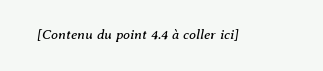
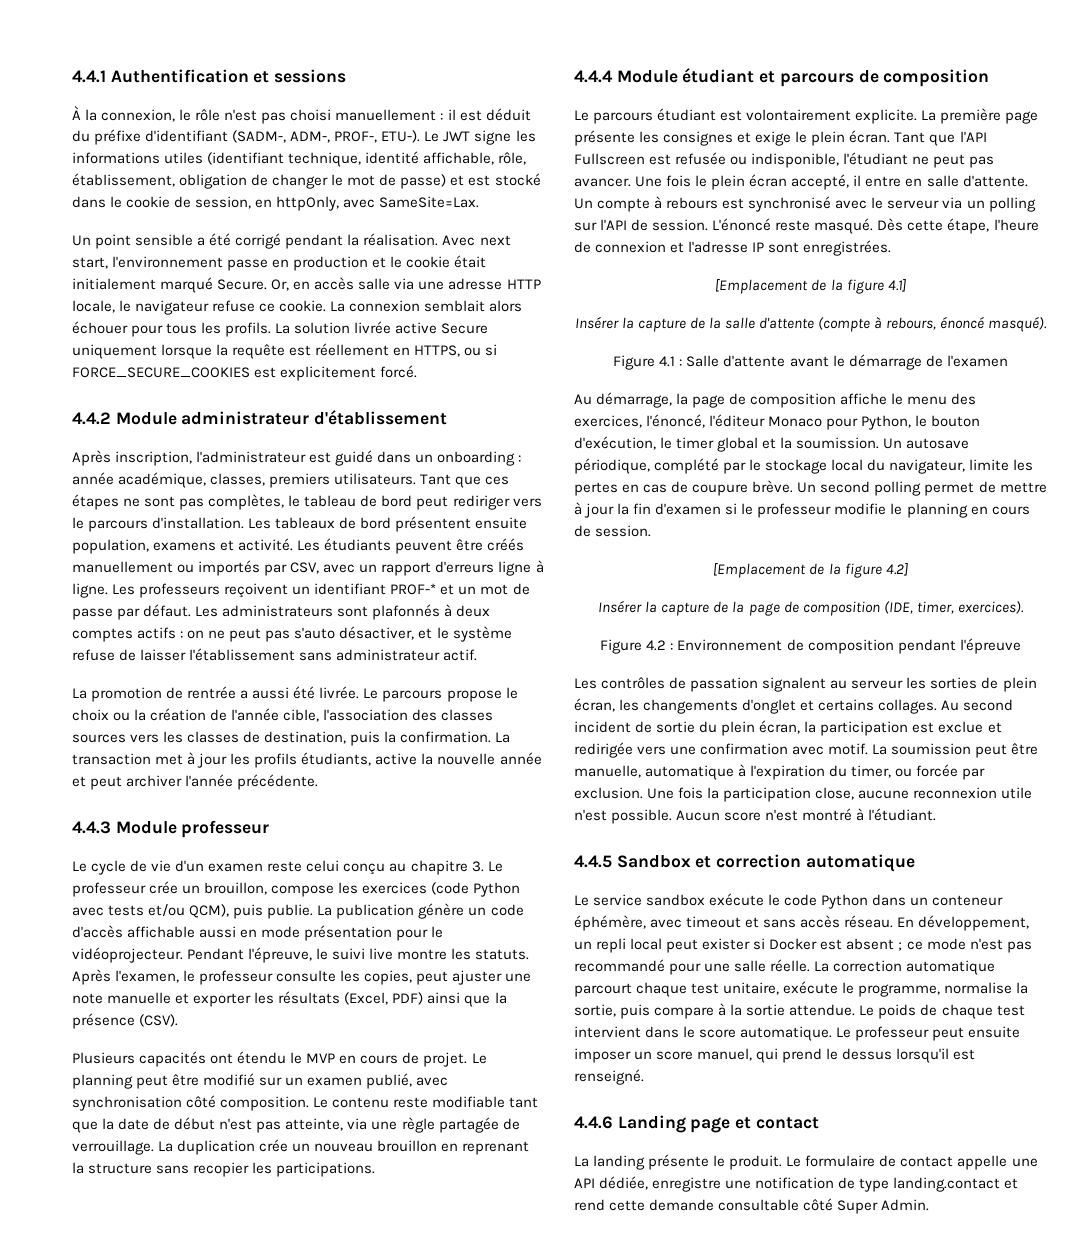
[37,29,239,42] [Contenu du point 4.4 à coller ici] -> [72,69,347,83] [72,106,531,124] [72,129,536,145] [72,151,527,167] [72,173,541,189] [72,196,480,211] [72,233,511,249] [72,255,487,271] [72,277,541,293] [72,300,523,315] [72,321,489,337] [72,343,498,359] [72,365,418,381] [72,410,448,425] [72,450,522,466] [72,472,510,488] [72,494,542,510] [72,516,528,532] [72,538,525,554] [72,560,544,576] [72,583,530,598] [72,604,491,620] [72,626,512,642] [72,648,478,661] [72,686,518,702] [72,708,494,722] [72,731,511,746] [72,752,542,768] [72,774,319,790] [72,820,270,838] [72,860,503,875] [72,881,521,897] [72,903,524,919] [72,925,444,941] [72,947,530,963] [72,969,532,985] [72,991,507,1007] [72,1013,179,1029] [72,1051,487,1067] [72,1073,449,1089] [72,1095,539,1111] [72,1117,520,1133] [72,1139,530,1155] [72,1162,376,1177] [574,68,990,87] [574,108,1039,124] [574,130,987,146] [574,152,995,168] [574,174,1028,190] [574,196,1036,212] [574,218,1039,234] [574,240,892,256] [715,279,906,294] [574,316,1048,332] [613,354,1008,370] [574,392,977,408] [574,414,981,430] [574,436,970,452] [574,458,1034,474] [574,480,1047,496] [574,502,1030,518] [574,525,652,537] [713,563,908,578] [598,600,1024,616] [600,638,1021,654] [574,677,1037,692] [574,698,1014,714] [574,720,1002,736] [574,742,1039,758] [574,764,986,780] [574,787,1033,802] [574,808,937,824] [574,854,915,872] [574,893,1004,909] [574,915,1030,931] [574,938,1032,953] [574,959,996,975] [574,981,1029,997] [574,1003,1025,1019] [574,1026,1021,1041] [574,1048,976,1063] [574,1069,644,1085] [574,1115,819,1133] [574,1154,1038,1170] [574,1176,1019,1192] [574,1198,930,1214] 4.4.1 Authentification et sessions // À la connexion, le rôle n'est pas choisi manuellement : il est déduit du préfixe d'identifiant (SADM-, ADM-, PROF-, ETU-). Le JWT signe les informations utiles (identifiant technique, identité affichable, rôle, établissement, obligation de changer le mot de passe) et est stocké dans le cookie de session, en httpOnly, avec SameSite=Lax. // Un point sensible a été corrigé pendant la réalisation. Avec next start, l'environnement passe en production et le cookie était initialement marqué Secure. Or, en accès salle via une adresse HTTP locale, le navigateur refuse ce cookie. La connexion semblait alors échouer pour tous les profils. La solution livrée active Secure uniquement lorsque la requête est réellement en HTTPS, ou si FORCE_SECURE_COOKIES est explicitement forcé. // 4.4.2 Module administrateur d'établissement // Après inscription, l'administrateur est guidé dans un onboarding : année académique, classes, premiers utilisateurs. Tant que ces étapes ne sont pas complètes, le tableau de bord peut rediriger vers le parcours d'installation. Les tableaux de bord présentent ensuite population, examens et activité. Les étudiants peuvent être créés manuellement ou importés par CSV, avec un rapport d'erreurs ligne à ligne. Les professeurs reçoivent un identifiant PROF-* et un mot de passe par défaut. Les administrateurs sont plafonnés à deux comptes actifs : on ne peut pas s'auto désactiver, et le système refuse de laisser l'établissement sans administrateur actif. // La promotion de rentrée a aussi été livrée. Le parcours propose le choix ou la création de l'année cible, l'association des classes sources vers les classes de destination, puis la confirmation. La transaction met à jour les profils étudiants, active la nouvelle année et peut archiver l'année précédente. // 4.4.3 Module professeur // Le cycle de vie d'un examen reste celui conçu au chapitre 3. Le professeur crée un brouillon, compose les exercices (code Python avec tests et/ou QCM), puis publie. La publication génère un code d'accès affichable aussi en mode présentation pour le vidéoprojecteur. Pendant l'épreuve, le suivi live montre les statuts. Après l'examen, le professeur consulte les copies, peut ajuster une note manuelle et exporter les résultats (Excel, PDF) ainsi que la présence (CSV). // Plusieurs capacités ont étendu le MVP en cours de projet. Le planning peut être modifié sur un examen publié, avec synchronisation côté composition. Le contenu reste modifiable tant que la date de début n'est pas atteinte, via une règle partagée de verrouillage. La duplication crée un nouveau brouillon en reprenant la structure sans recopier les participations. // 4.4.4 Module étudiant et parcours de composition // Le parcours étudiant est volontairement explicite. La première page présente les consignes et exige le plein écran. Tant que l'API Fullscreen est refusée ou indisponible, l'étudiant ne peut pas avancer. Une fois le plein écran accepté, il entre en salle d'attente. Un compte à rebours est synchronisé avec le serveur via un polling sur l'API de session. L'énoncé reste masqué. Dès cette étape, l'heure de connexion et l'adresse IP sont enregistrées. // [Emplacement de la figure 4.1] // Insérer la capture de la salle d'attente (compte à rebours, énoncé masqué). // Figure 4.1 : Salle d'attente avant le démarrage de l'examen // Au démarrage, la page de composition affiche le menu des exercices, l'énoncé, l'éditeur Monaco pour Python, le bouton d'exécution, le timer global et la soumission. Un autosave périodique, complété par le stockage local du navigateur, limite les pertes en cas de coupure brève. Un second polling permet de mettre à jour la fin d'examen si le professeur modifie le planning en cours de session. // [Emplacement de la figure 4.2] // Insérer la capture de la page de composition (IDE, timer, exercices). // Figure 4.2 : Environnement de composition pendant l'épreuve // Les contrôles de passation signalent au serveur les sorties de plein écran, les changements d'onglet et certains collages. Au second incident de sortie du plein écran, la participation est exclue et redirigée vers une confirmation avec motif. La soumission peut être manuelle, automatique à l'expiration du timer, ou forcée par exclusion. Une fois la participation close, aucune reconnexion utile n'est possible. Aucun score n'est montré à l'étudiant. // 4.4.5 Sandbox et correction automatique // Le service sandbox exécute le code Python dans un conteneur éphémère, avec timeout et sans accès réseau. En développement, un repli local peut exister si Docker est absent ; ce mode n'est pas recommandé pour une salle réelle. La correction automatique parcourt chaque test unitaire, exécute le programme, normalise la sortie, puis compare à la sortie attendue. Le poids de chaque test intervient dans le score automatique. Le professeur peut ensuite imposer un score manuel, qui prend le dessus lorsqu'il est renseigné. // 4.4.6 Landing page et contact // La landing présente le produit. Le formulaire de contact appelle une API dédiée, enregistre une notification de type landing.contact et rend cette demande consultable côté Super Admin.

